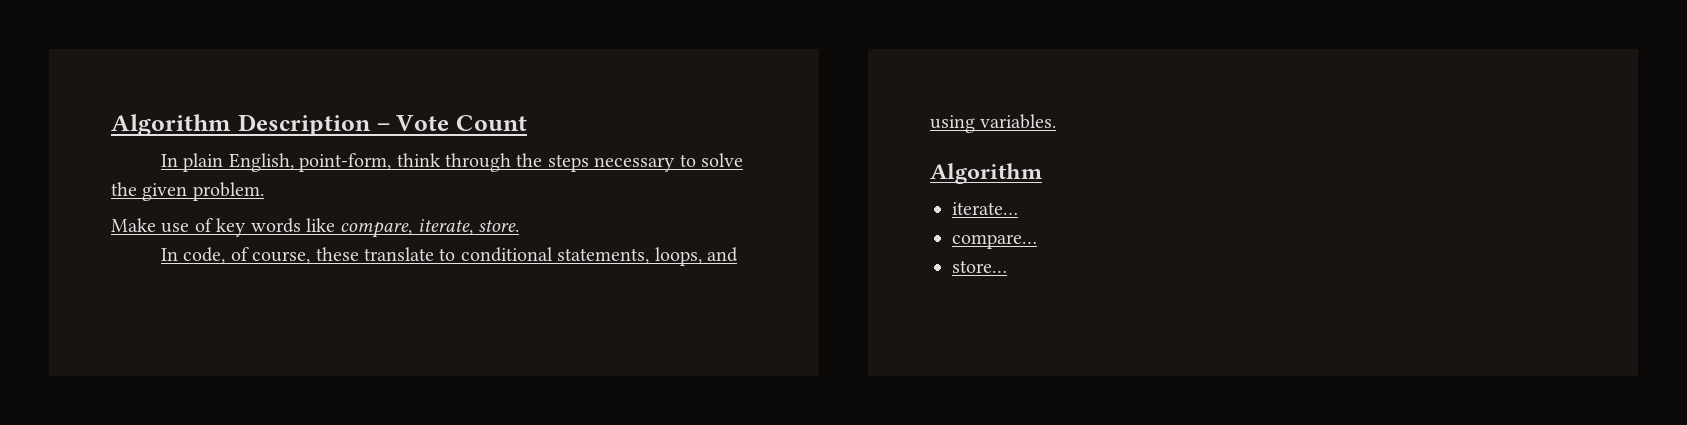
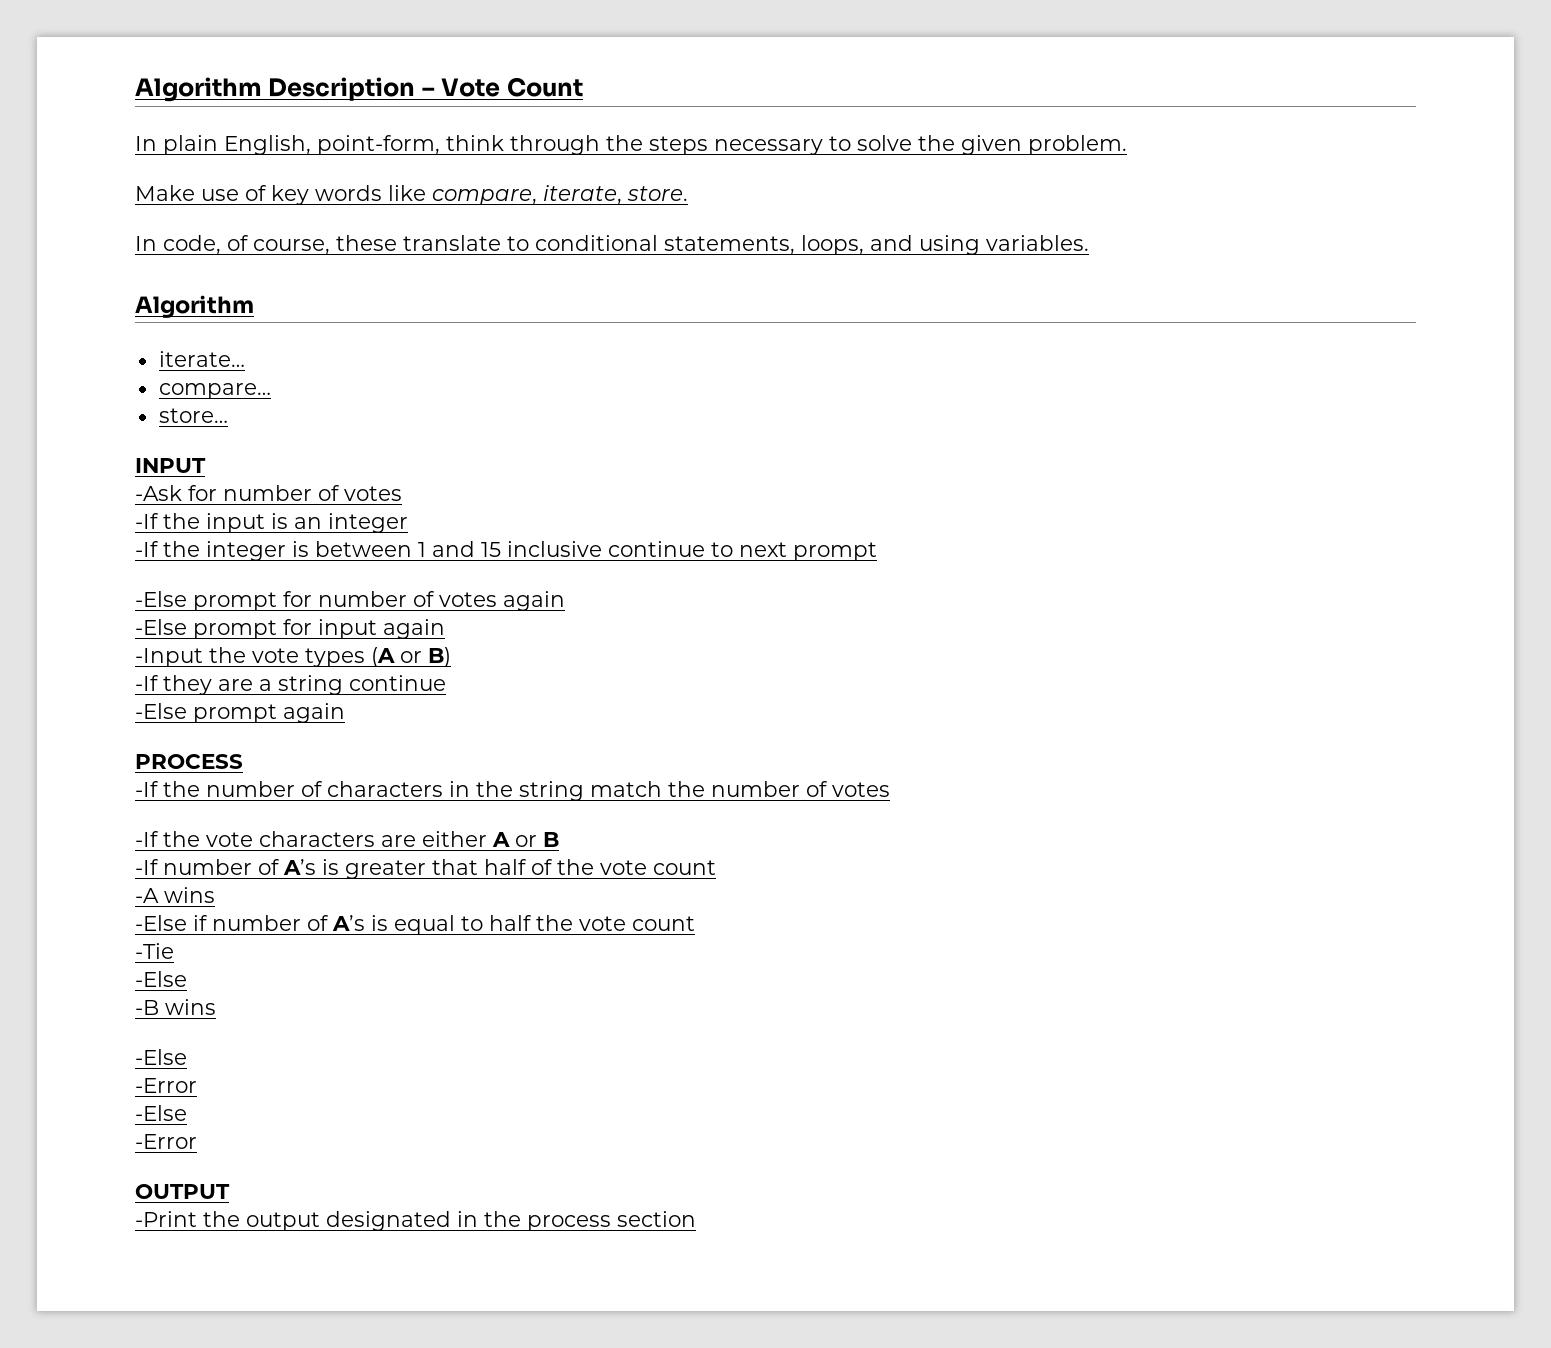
(1007, 266) none -> [135,458,206,473] [135,485,402,501] [135,513,408,533] [135,541,877,561] [135,591,565,611] [135,619,445,639] [135,647,451,667] [135,675,446,695] [135,703,345,723] [135,754,243,769] [135,781,890,801] [135,831,559,847] [135,859,716,879] [135,887,215,903] [135,915,695,935] [135,943,174,959] [135,971,187,987] [135,999,216,1015] [135,1049,187,1065] [135,1078,197,1093] [135,1105,187,1121] [135,1134,197,1149] [135,1184,230,1199] [135,1211,696,1231] // INPUT // -Ask for number of votes // -If the input is an integer // -If the integer is between 1 and 15 inclusive continue to next prompt // -Else prompt for number of votes again // -Else prompt for input again // -Input the vote types (A or B) // -If they are a string continue // -Else prompt again // PROCESS // -If the number of characters in the string match the number of votes // -If the vote characters are either A or B // -If number of A’s is greater that half of the vote count // -A wins // -Else if number of A’s is equal to half the vote count // -Tie // -Else // -B wins // -Else // -Error // -Else // -Error // OUTPUT // -Print the output designated in the process section

